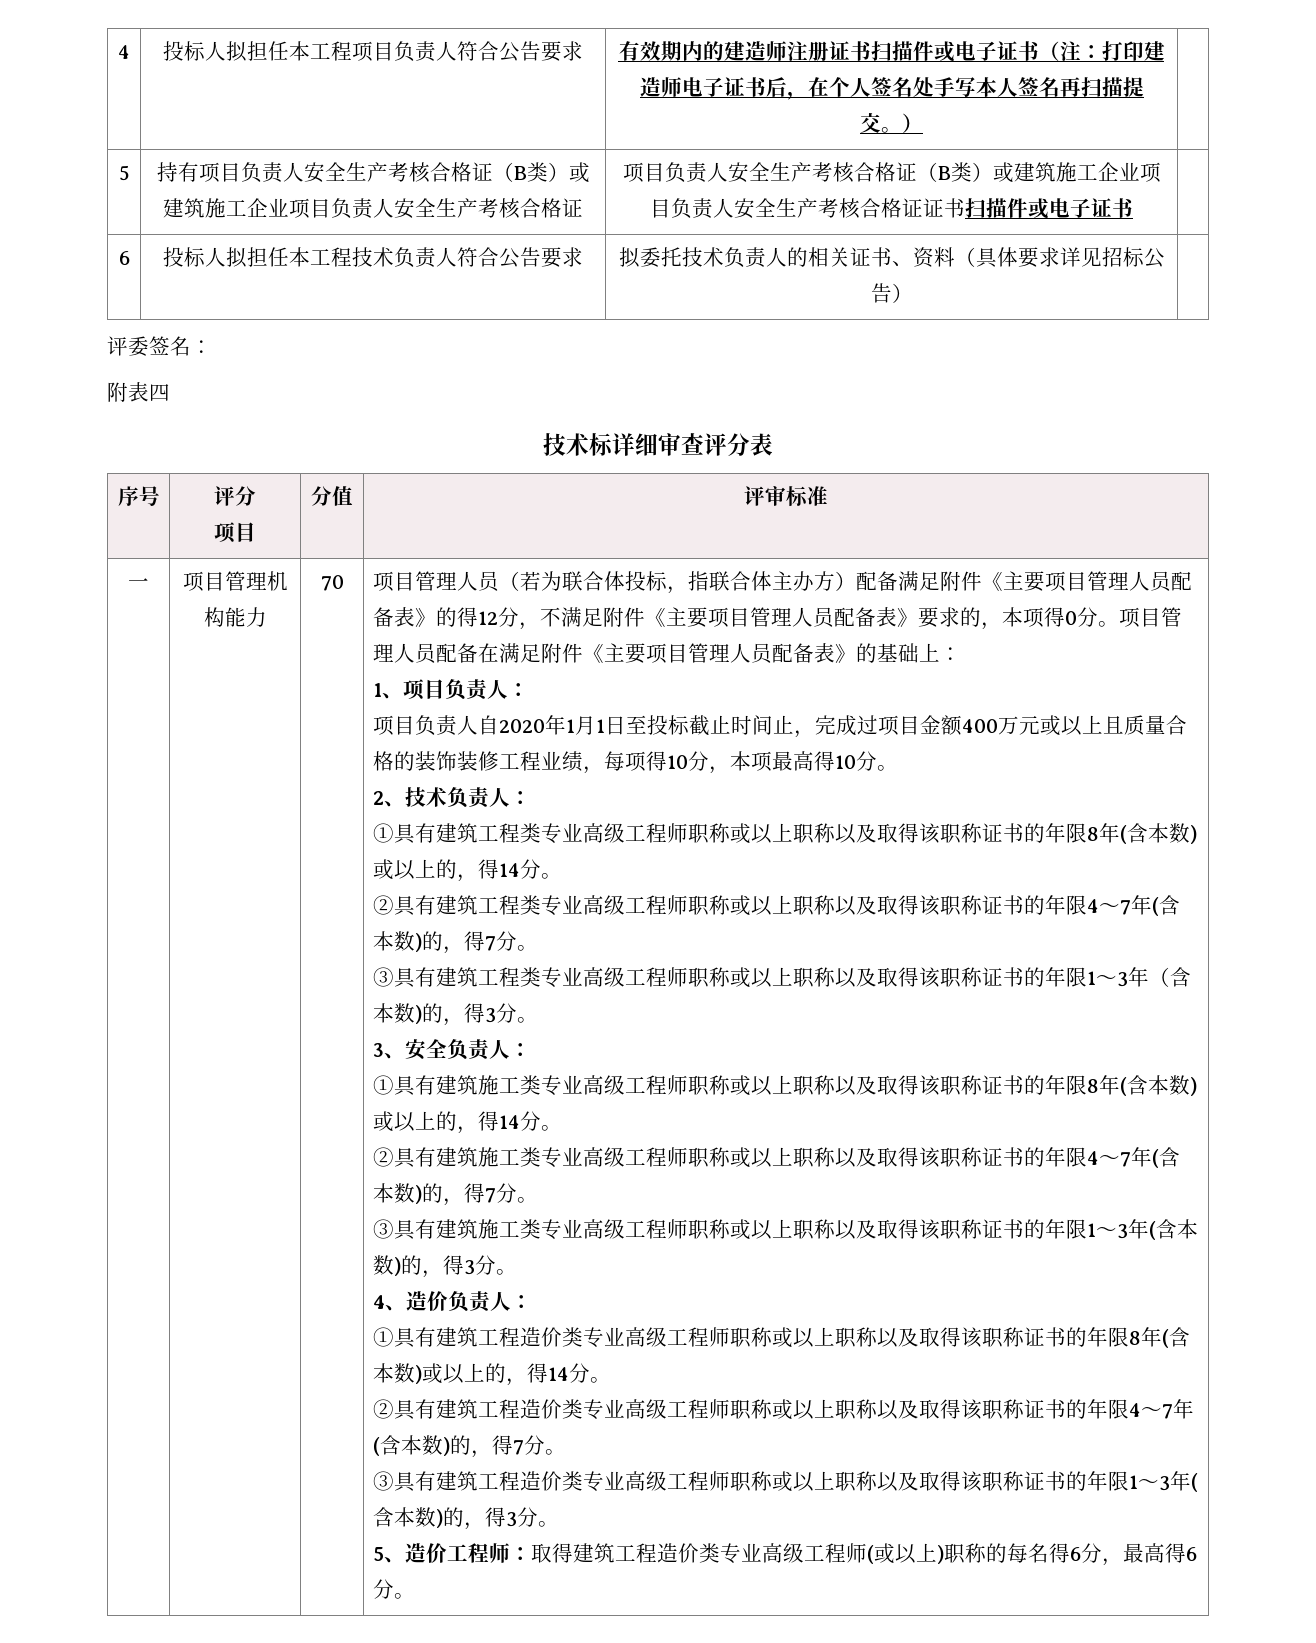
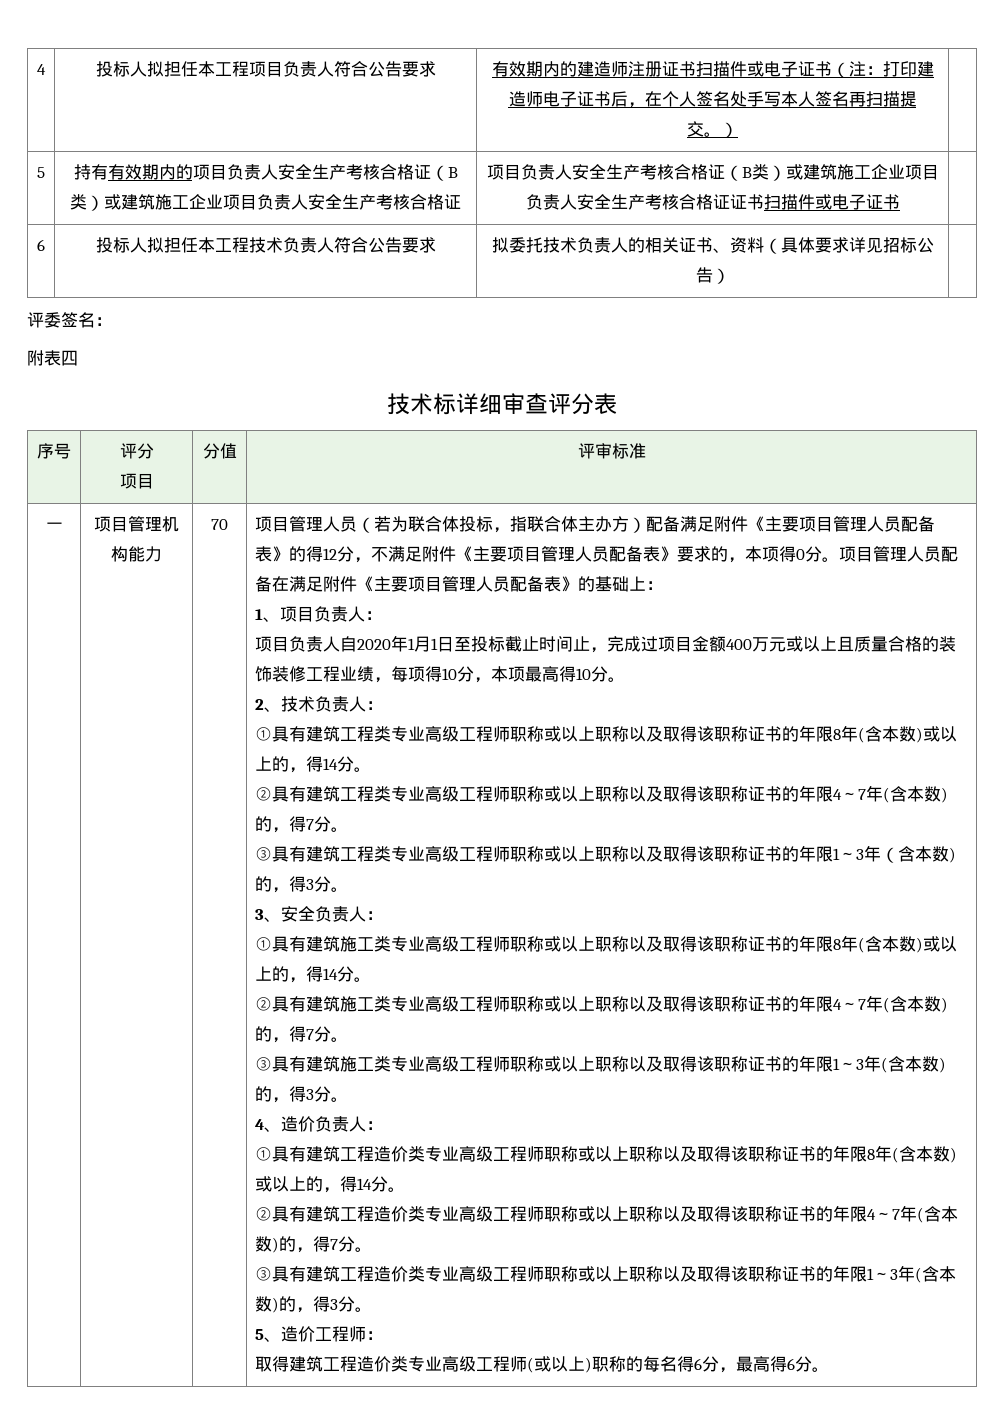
(199, 172) none -> [107,164,193,180] 有效期内的
(532, 1554) none -> (384, 1335) //

